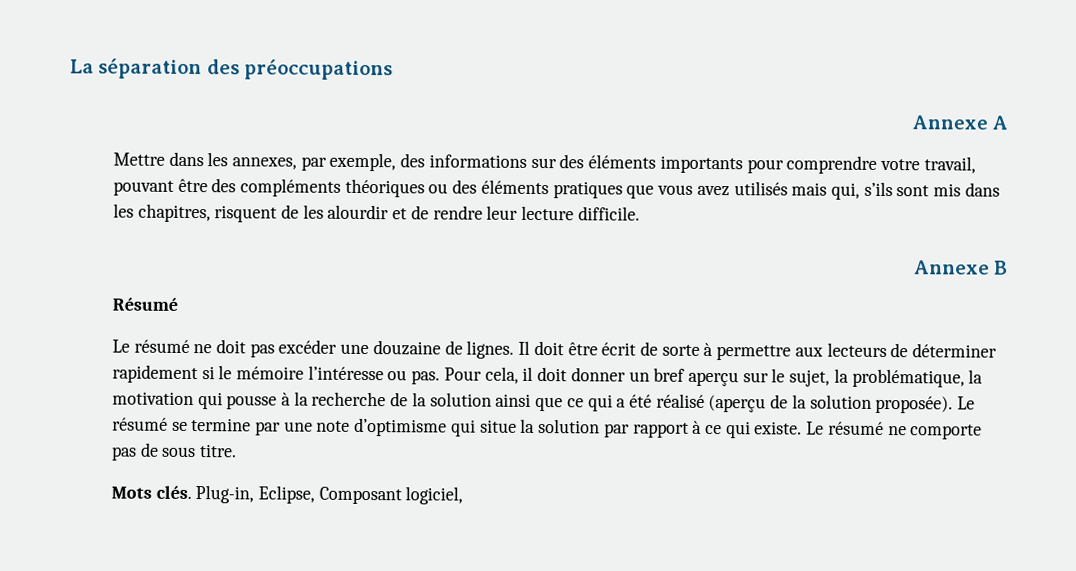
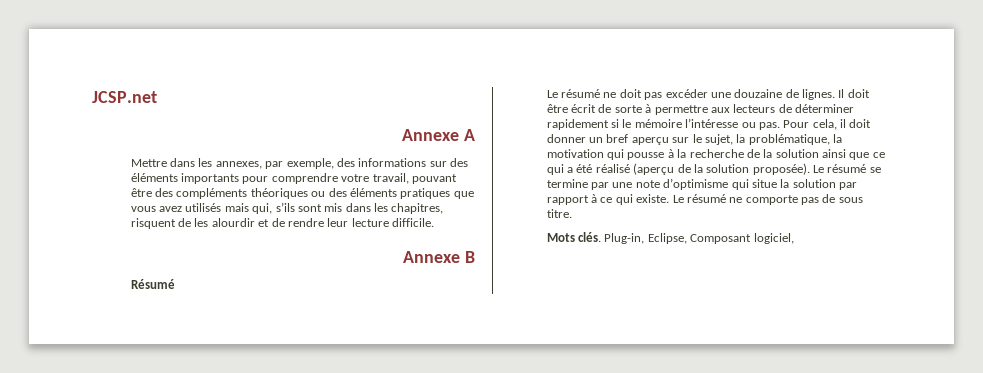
[70,58,394,81] La séparation des préoccupations -> [92,91,157,103] JCSP.net

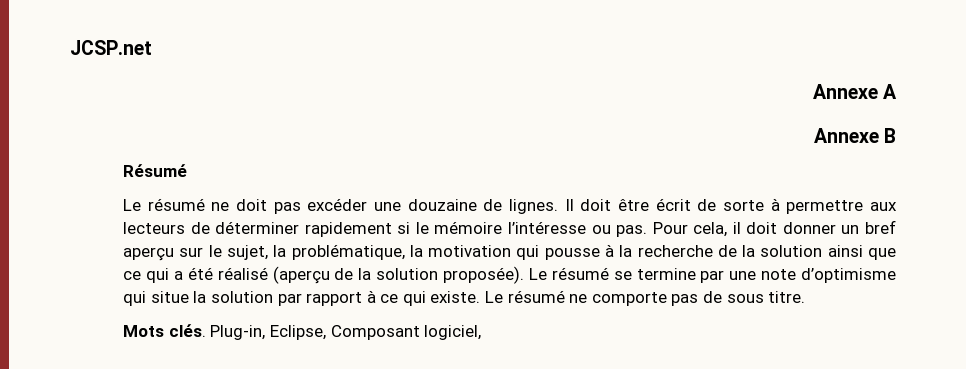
[130,158,469,169] [130,173,457,184] [130,188,474,199] [130,202,444,214] [130,218,435,229] // Mettre dans les annexes, par exemple, des informations sur des éléments importants pour comprendre votre travail, pouvant être des compléments théoriques ou des éléments pratiques que vous avez utilisés mais qui, s’ils sont mis dans les chapitres, risquent de les alourdir et de rendre leur lecture difficile. -> (897, 91) none

